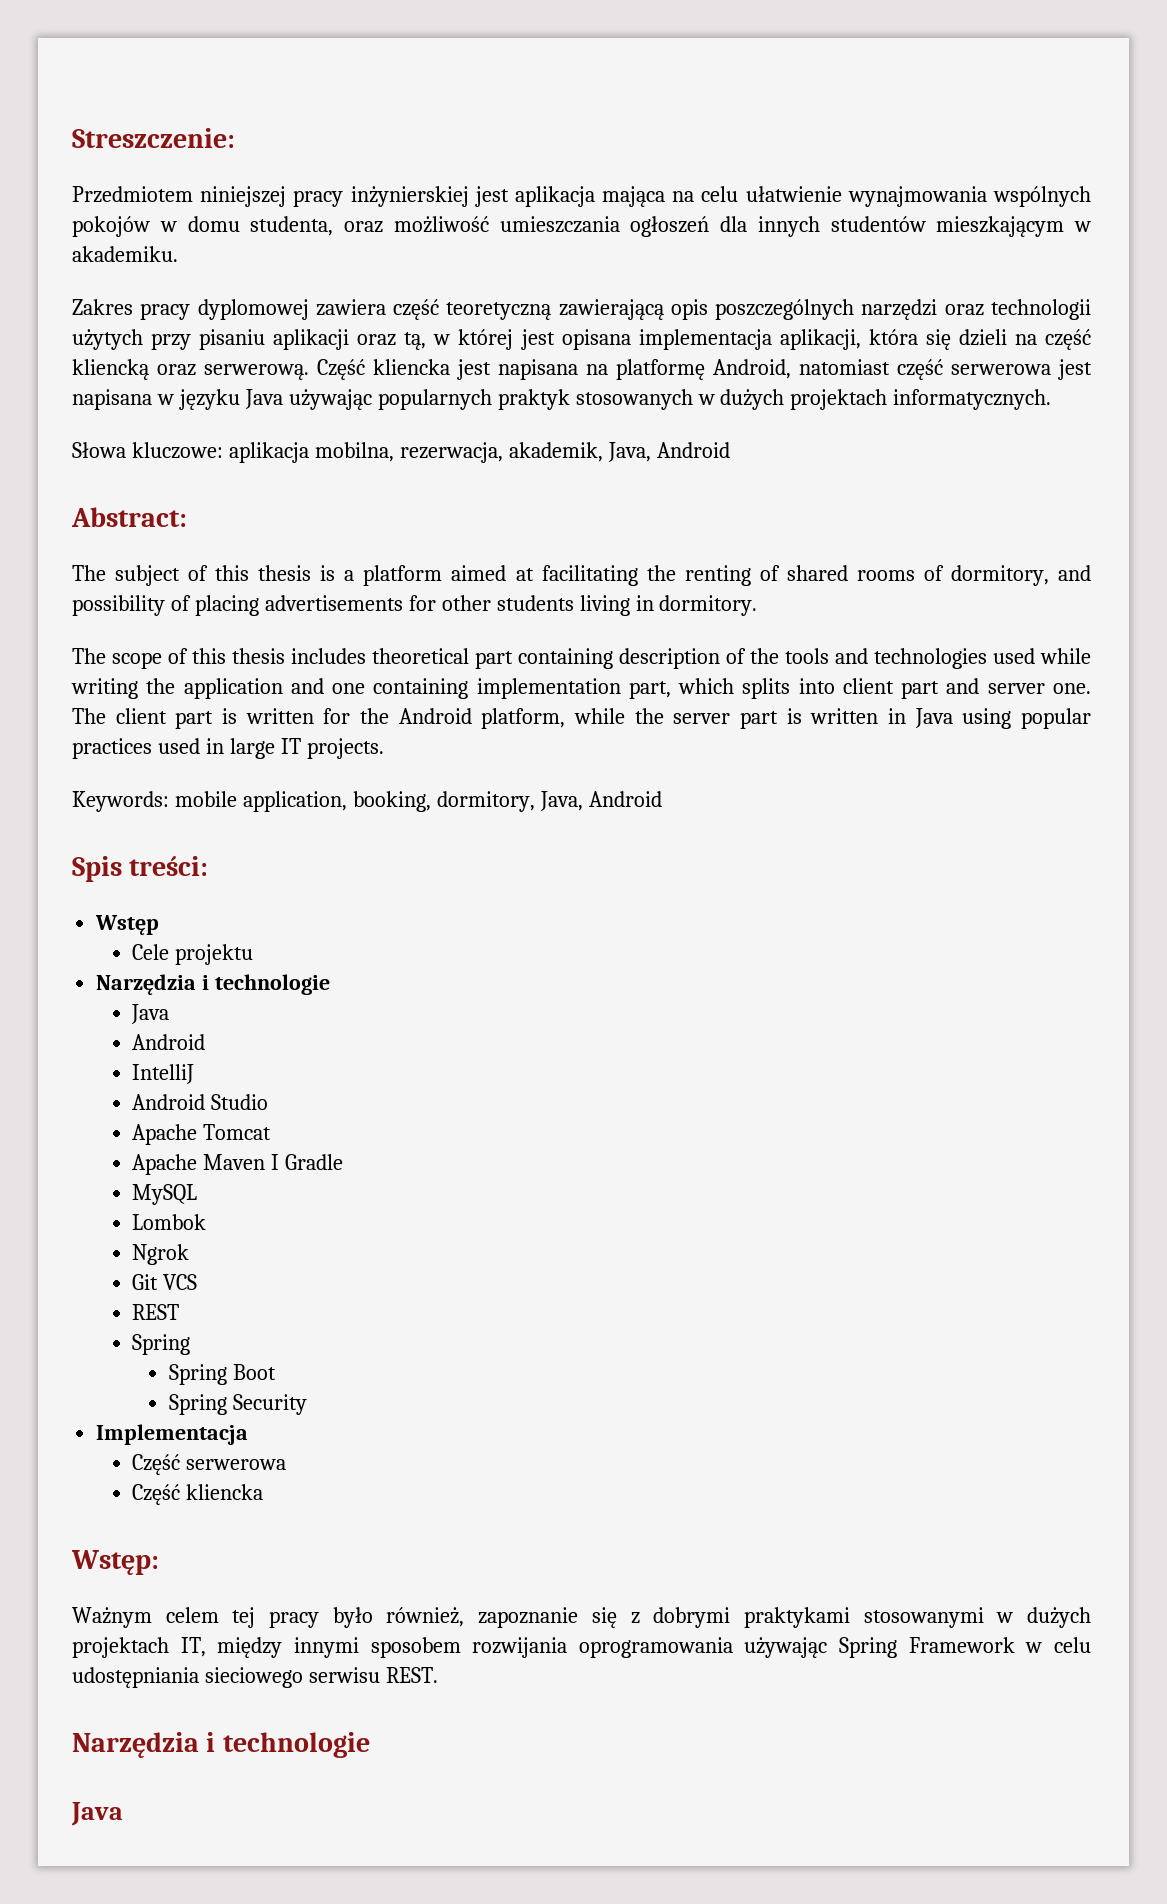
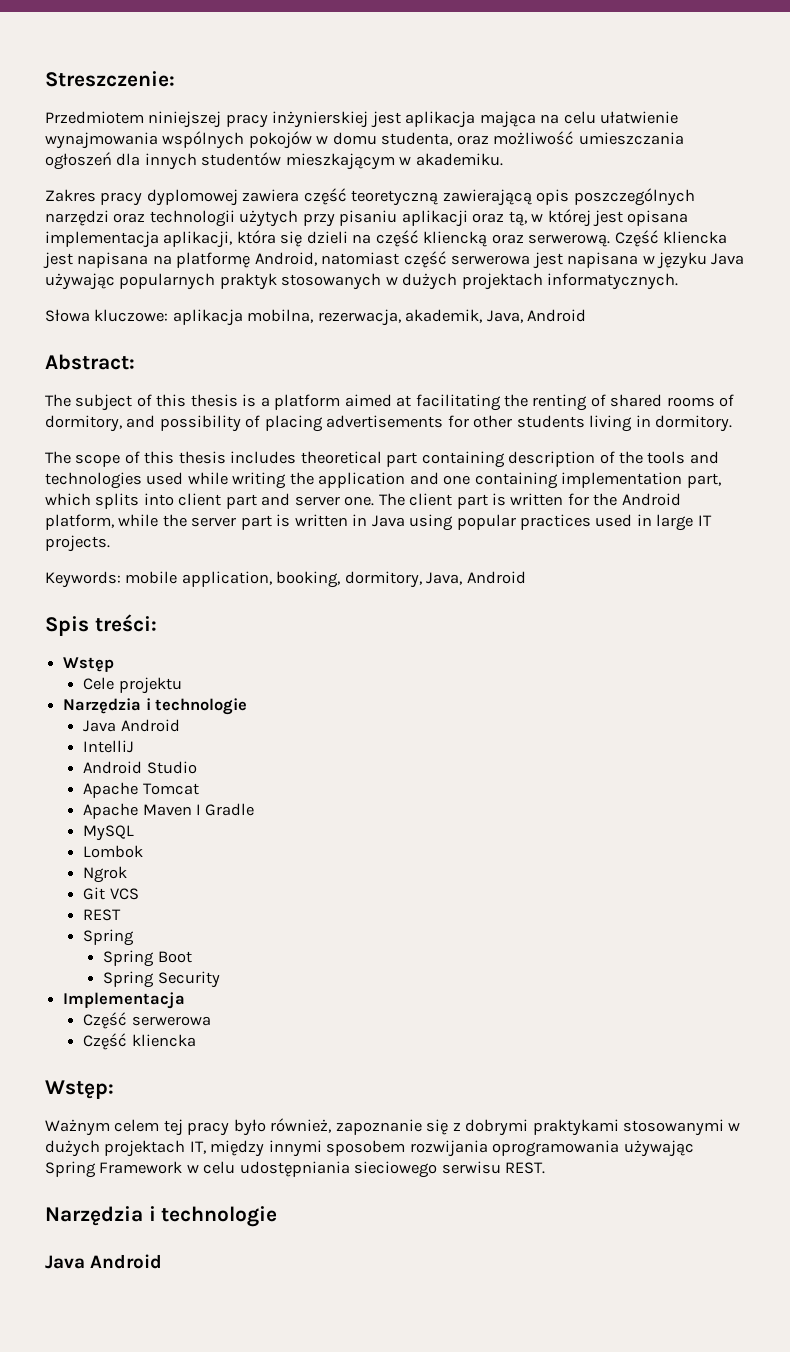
(170, 1014) // -> (117, 726) none
(123, 1814) none -> [90,1254,163,1269] Android

